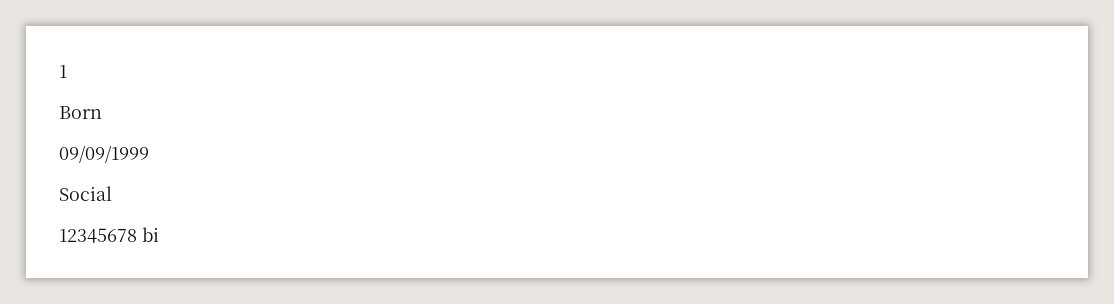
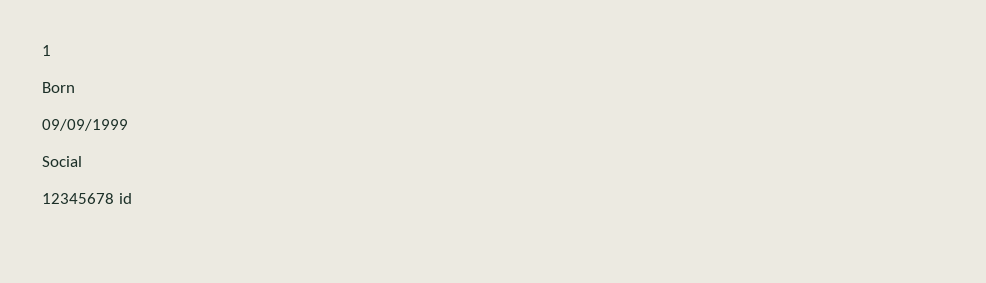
[142,227,159,242] bi -> [118,193,132,204] id

